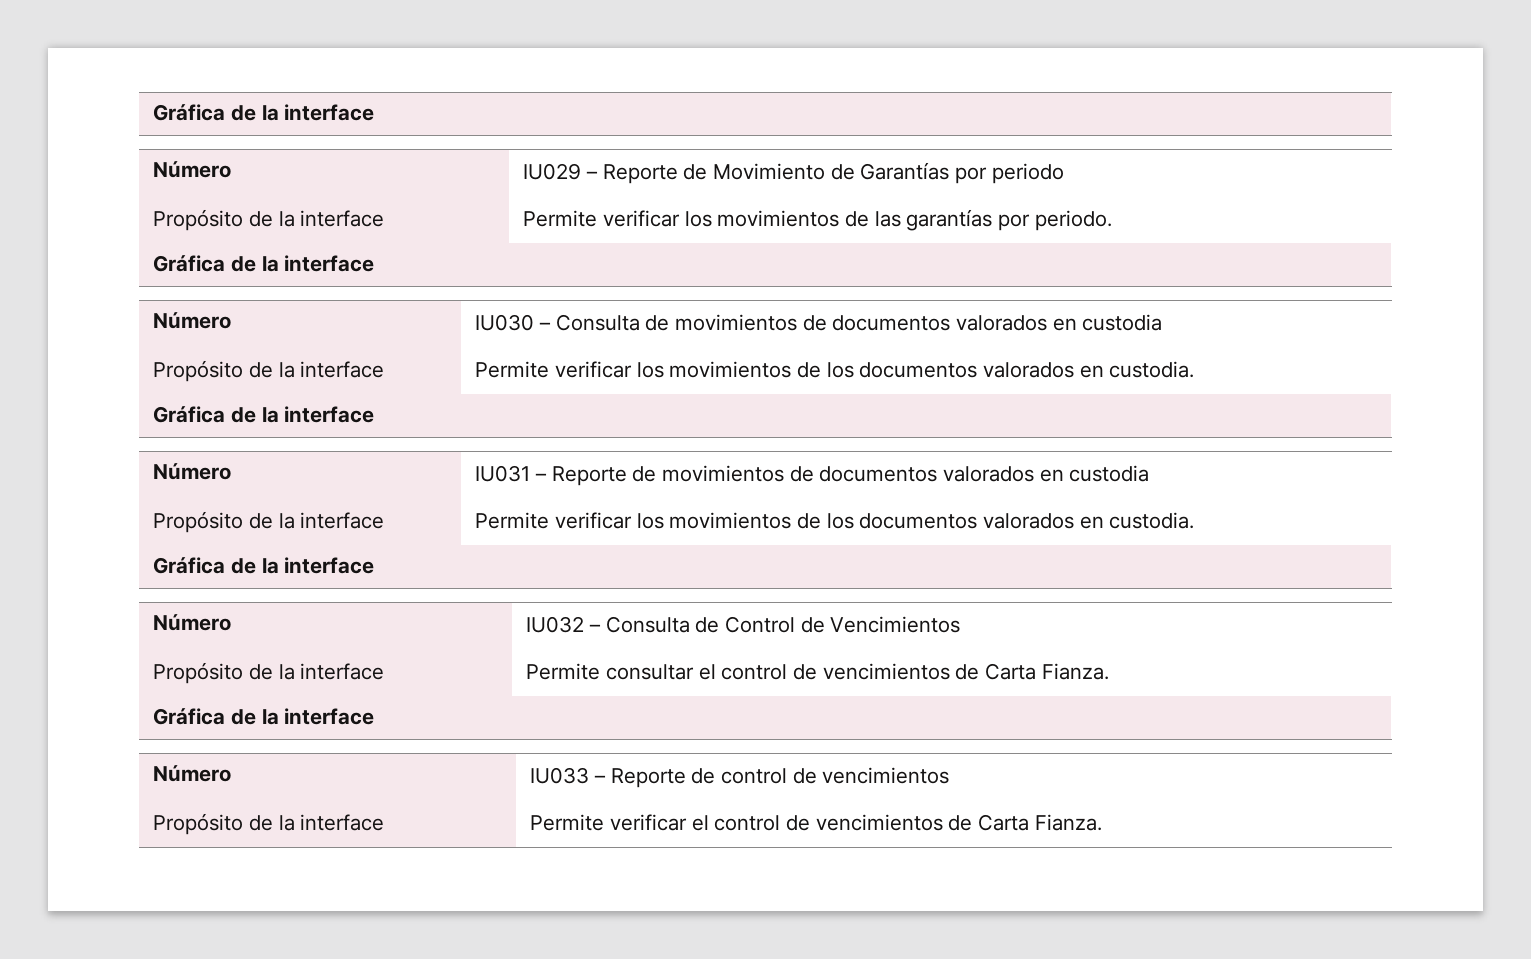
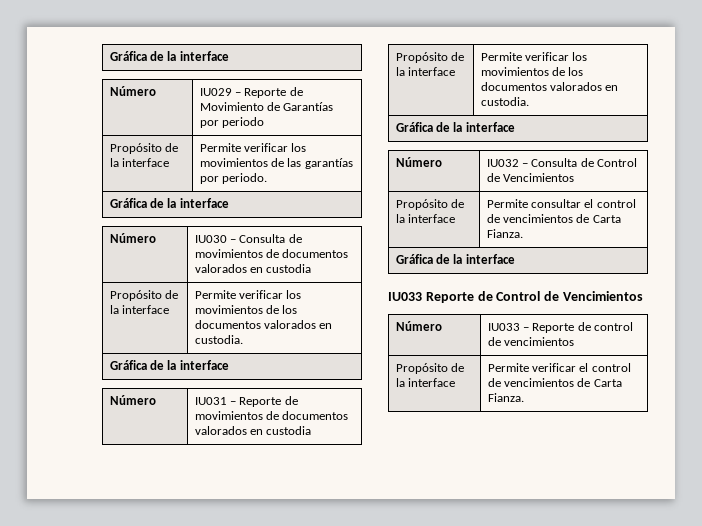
(375, 716) none -> [388,291,643,303] // IU033 Reporte de Control de Vencimientos

